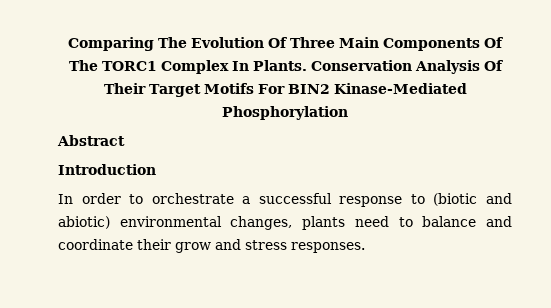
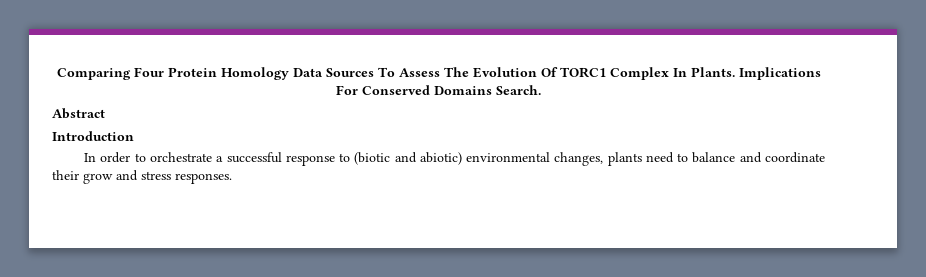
[158,37,503,51] [68,60,503,74] [103,83,467,97] [222,106,348,120] The Evolution Of Three Main Components Of The TORC1 Complex In Plants. Conservation Analysis Of Their Target Motifs For BIN2 Kinase-Mediated Phosphorylation -> [133,67,821,80] [336,85,541,95] Four Protein Homology Data Sources To Assess The Evolution Of TORC1 Complex In Plants. Implications For Conserved Domains Search.

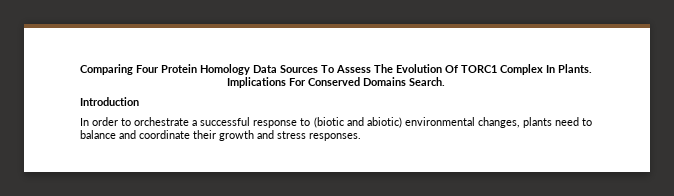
[52,108,105,119] // Abstract -> (445, 81) none
[83,173,113,184] grow -> [219,130,254,141] growth

